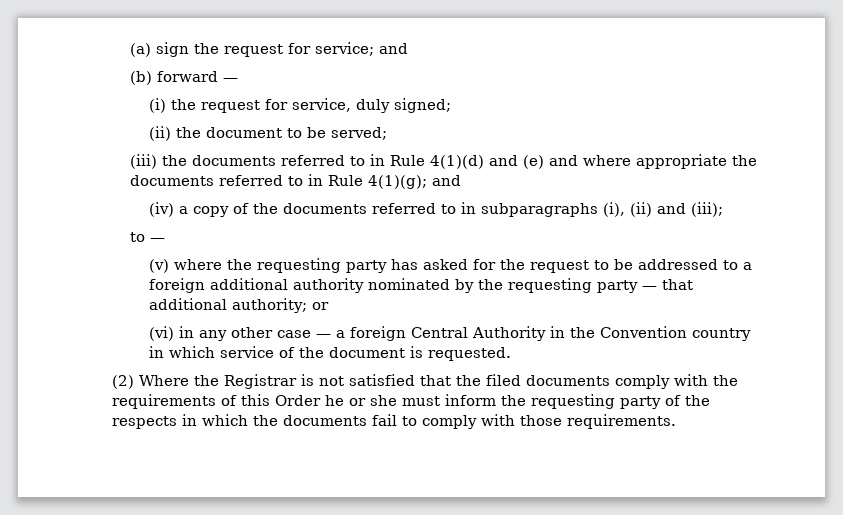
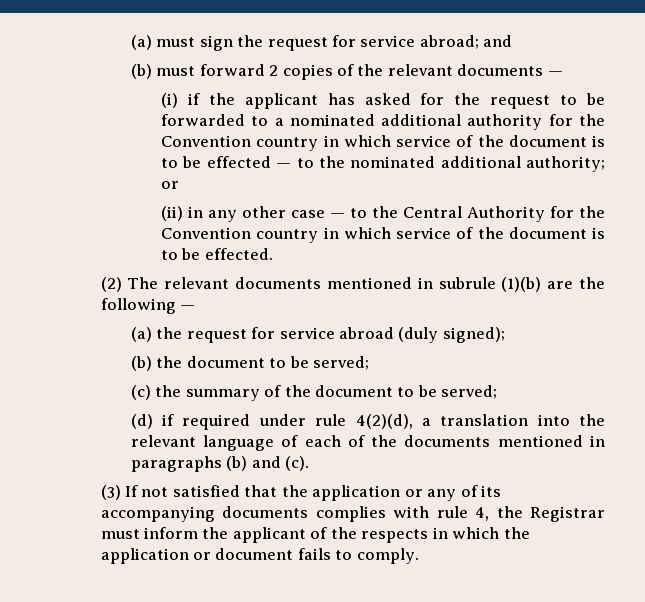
[130,43,152,57] (a) -> [130,35,196,50] (a) must
[315,42,375,56] service; -> [360,35,479,49] service abroad;
[157,71,239,82] [148,98,451,113] [148,126,387,141] [130,154,758,169] [130,174,462,189] [148,202,723,217] [130,232,166,242] [148,258,387,273] forward — // (i) the request for service, duly signed; // (ii) the document to be served; // (iii) the documents referred to in Rule 4(1)(d) and (e) and where appropriate the documents referred to in Rule 4(1)(g); and // (iv) a copy of the documents referred to in subparagraphs (i), (ii) and (iii); // to — // (v) where the requesting party -> [156,64,563,80] [160,93,318,109] must forward 2 copies of the relevant documents — // (i) if the applicant
[637,259,718,270] addressed -> [160,114,245,126] forwarded
[148,278,205,293] foreign -> [289,114,375,126] nominated
[367,278,693,293] [148,298,329,313] [148,326,565,341] nominated by the requesting party — that additional authority; or // (vi) in any other case — a foreign Central Authority in -> [548,114,573,126] for
[427,347,511,361] [111,374,738,389] [111,394,397,409] requested. // (2) Where the Registrar is not satisfied that the filed documents comply with the requirements of this Order he or she -> [160,156,605,172] [160,181,179,189] [160,206,606,222] [160,227,605,243] [160,248,273,260] [100,277,605,292] [100,298,195,314] [130,327,505,343] [130,356,370,371] [130,385,498,401] [130,414,605,430] [130,435,605,451] [130,456,310,472] [100,485,502,501] [100,506,605,522] to be effected — to the nominated additional authority; or // (ii) in any other case — to the Central Authority for the Convention country in which service of the document is to be effected. // (2) The relevant documents mentioned in subrule (1)(b) are the following — // (a) the request for service abroad (duly signed); // (b) the document to be served; // (c) the summary of the document to be served; // (d) if required under rule 4(2)(d), a translation into the relevant language of each of the documents mentioned in paragraphs (b) and (c). // (3) If not satisfied that the application or any of its accompanying documents complies with rule 4, the Registrar
[530,394,661,409] requesting party -> [232,527,306,543] applicant
[282,414,676,429] documents fail to comply with those requirements. -> [100,548,419,564] application or document fails to comply.

